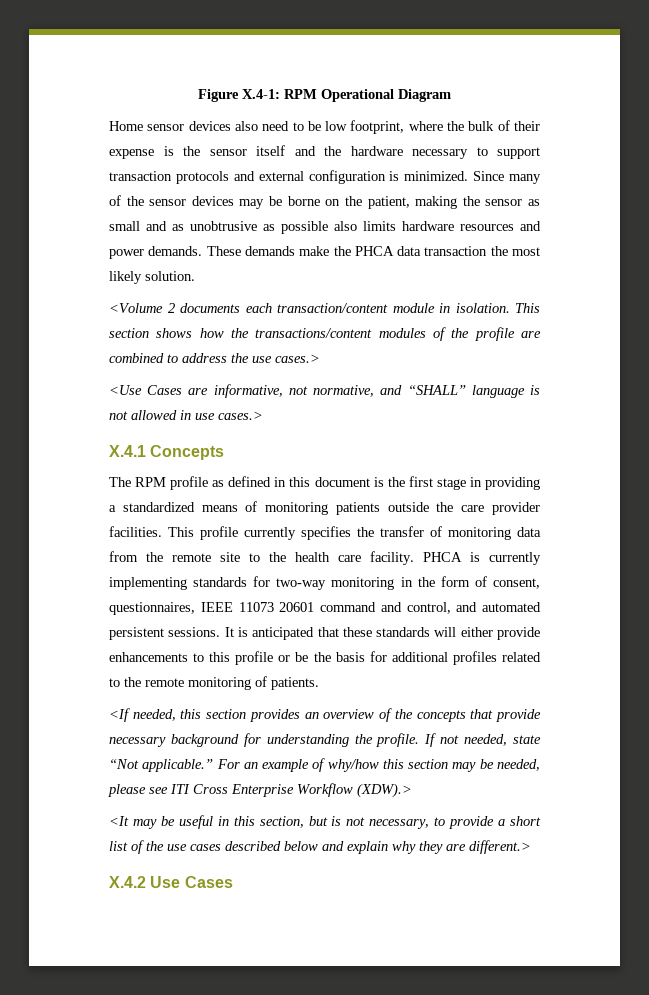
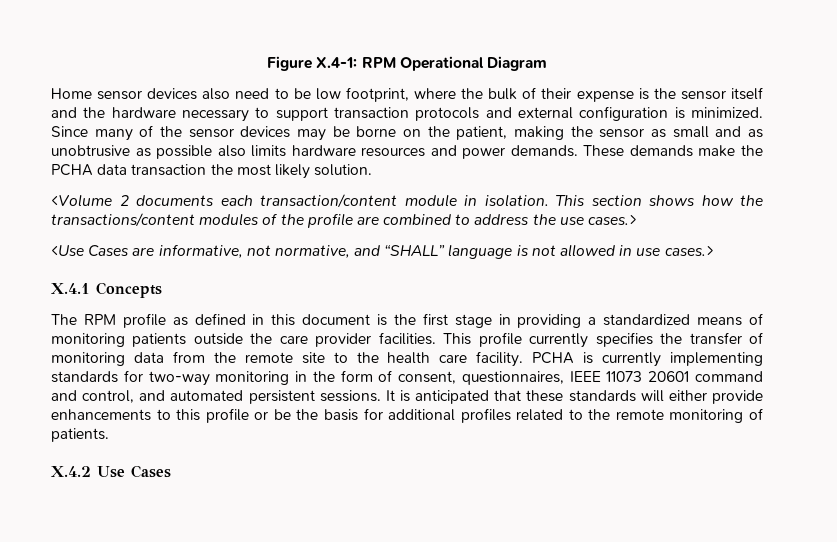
[354,246,394,256] PHCA -> [51,164,93,176] PCHA
[423,552,462,562] PHCA -> [532,352,575,364] PCHA
[109,708,542,722] [109,733,542,747] [109,758,540,772] [108,783,412,798] [109,815,541,829] [109,840,531,854] // <If needed, this section provides an overview of the concepts that provide necessary background for understanding the profile. If not needed, state “Not applicable.” For an example of why/how this section may be needed, please see ITI Cross Enterprise Workflow (XDW).> // <It may be useful in this section, but is not necessary, to provide a short list of the use cases described below and explain why they are different.> -> (109, 435) none

